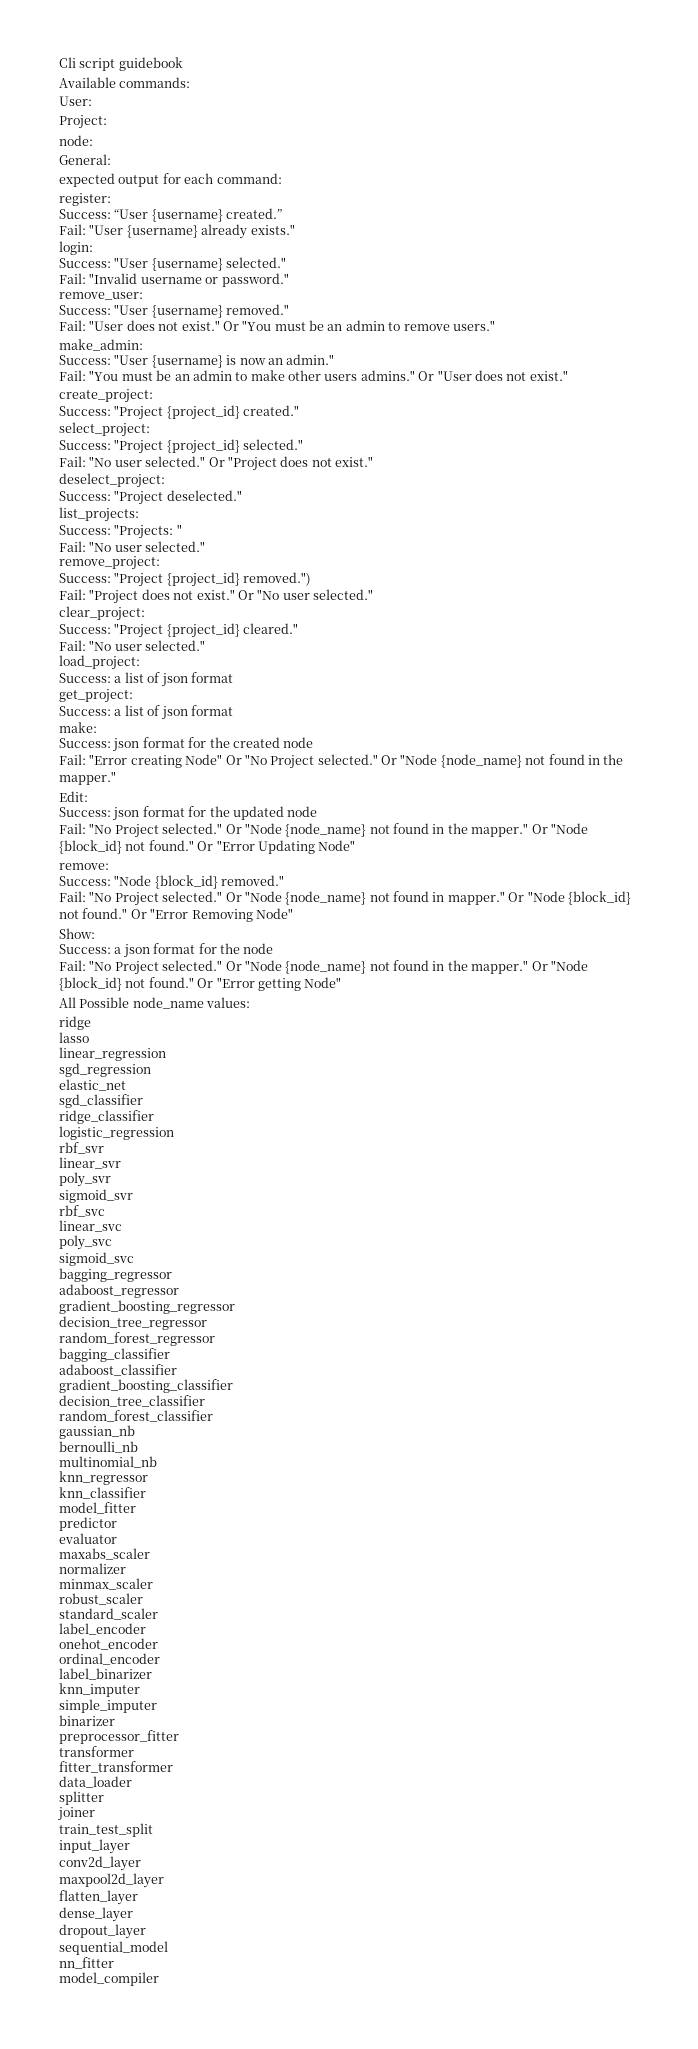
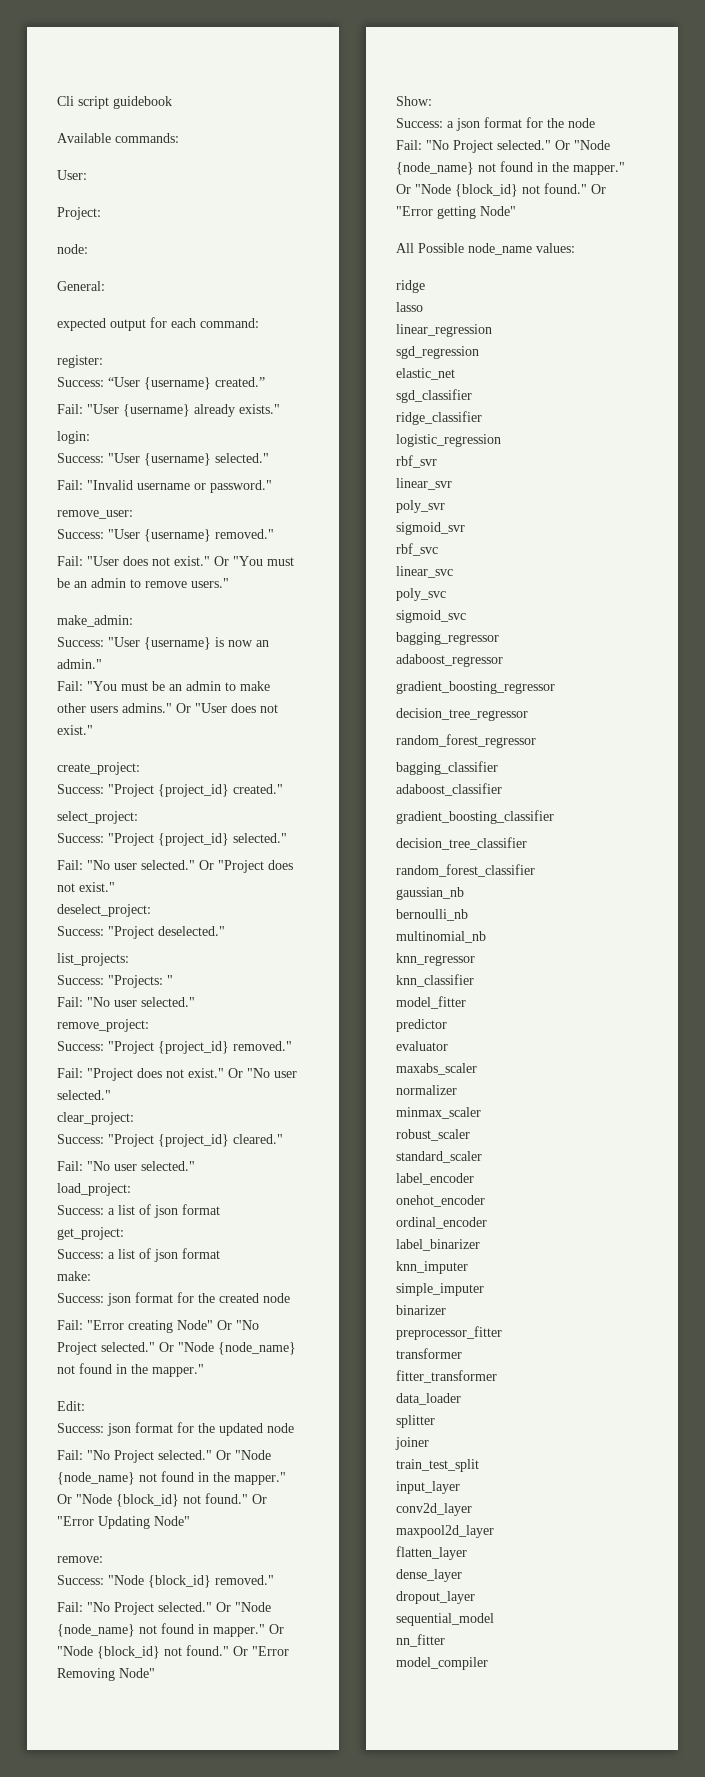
[243,572,312,586] removed.") -> [233,1041,292,1051] removed."

